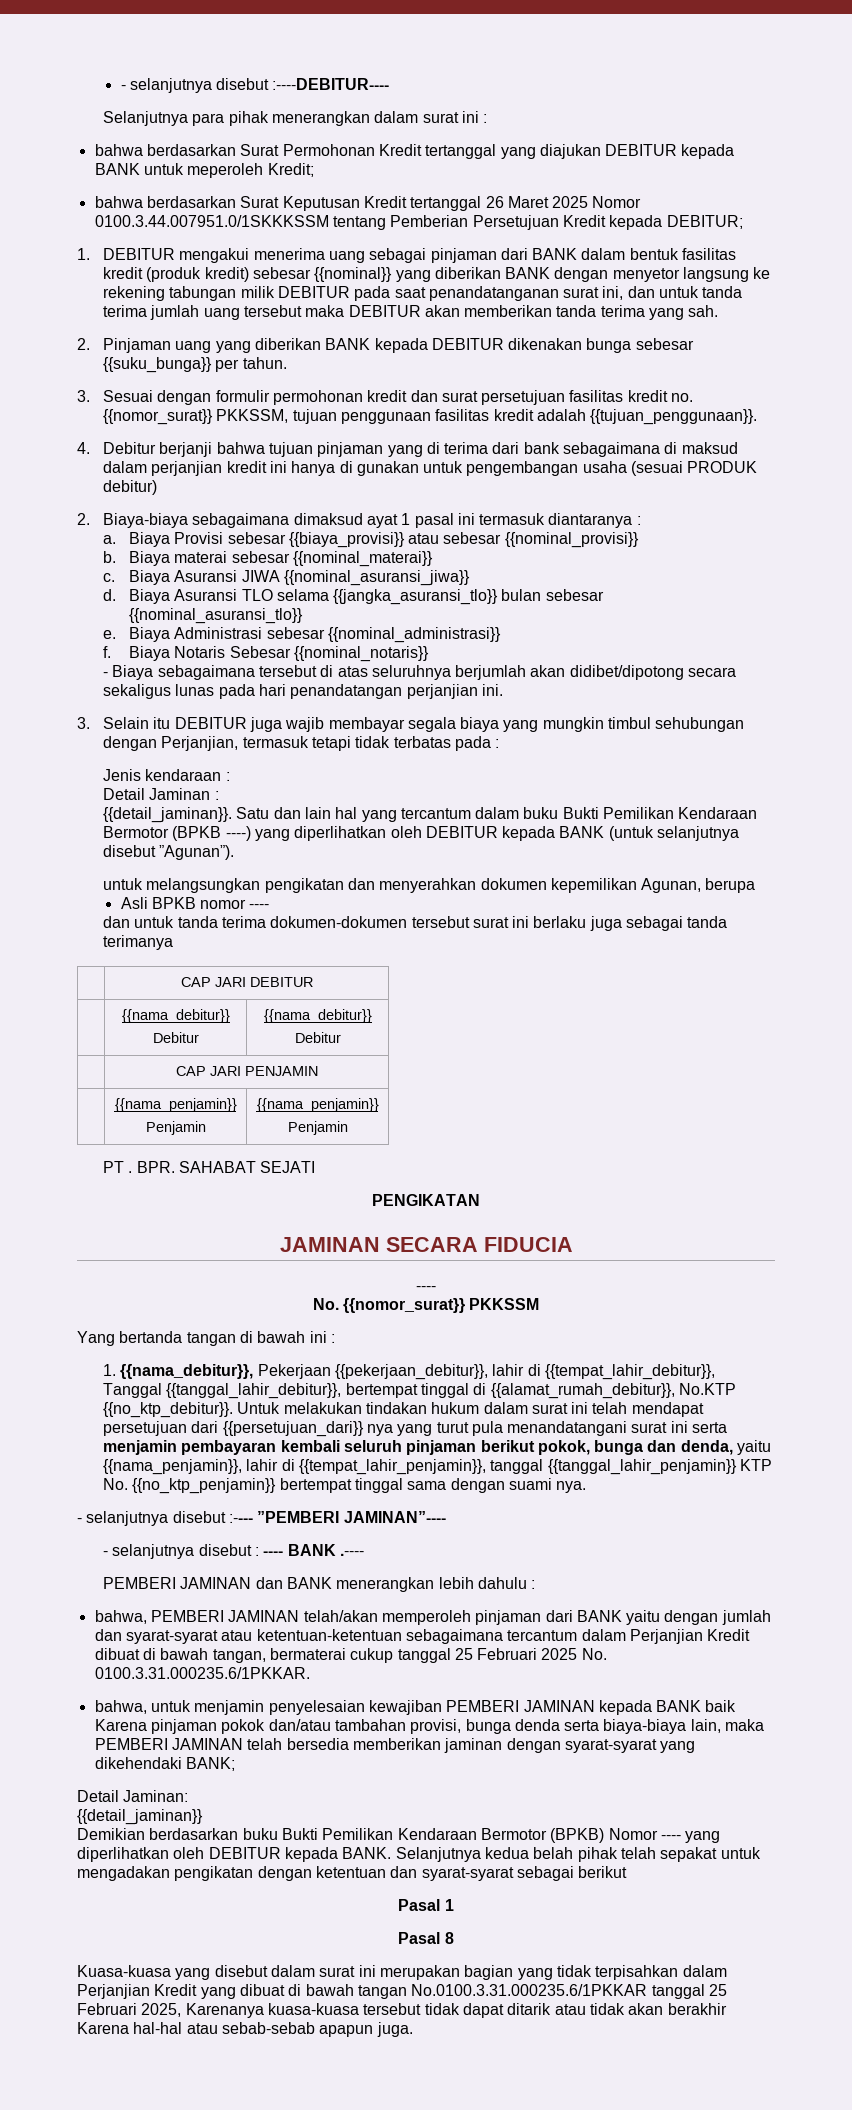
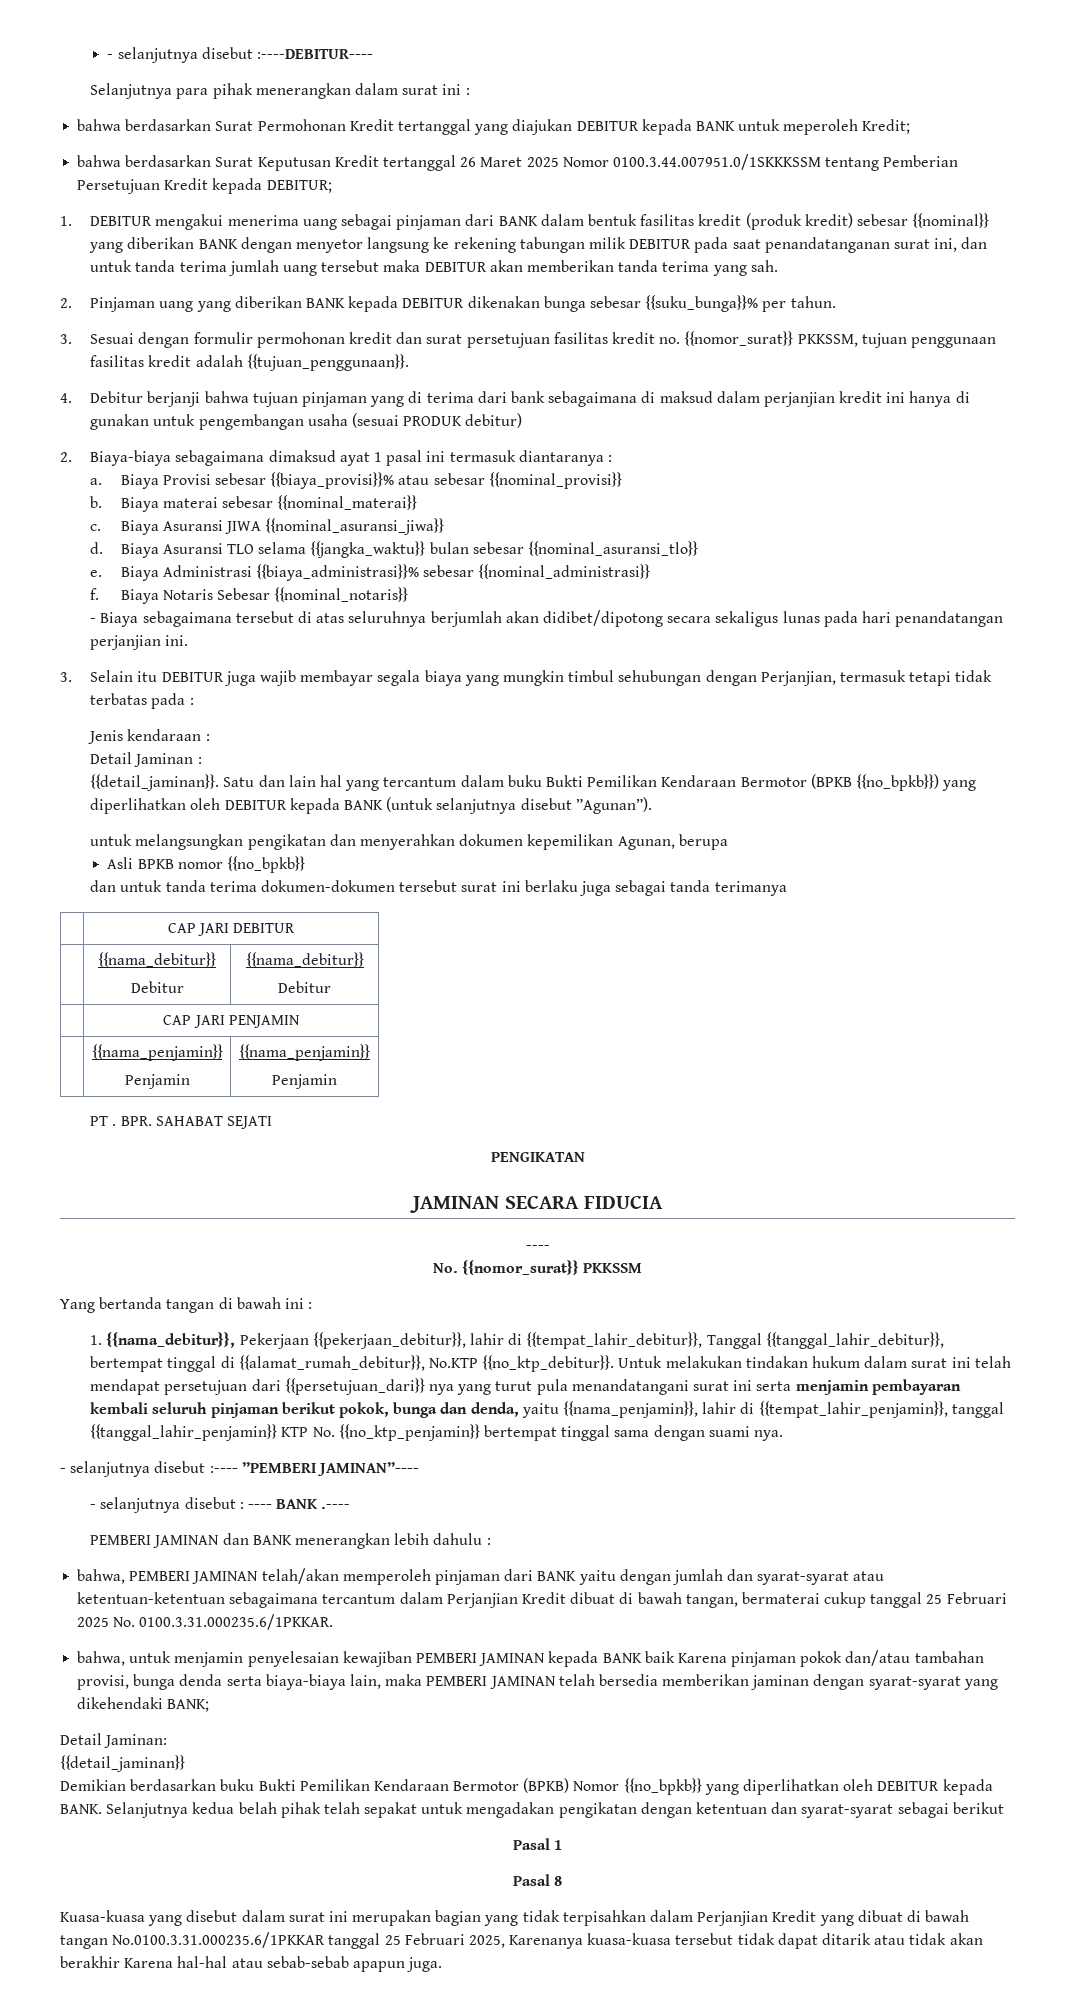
[102,357,212,373] {{suku_bunga}} -> [645,295,759,312] {{suku_bunga}}%
[288,532,405,548] {{biaya_provisi}} -> [270,472,395,489] {{biaya_provisi}}%
[333,589,499,605] {{jangka_asuransi_tlo}} -> [310,541,426,558] {{jangka_waktu}}
(263, 633) none -> [255,564,419,581] {{biaya_administrasi}}%
[225,826,251,841] ----) -> [855,774,939,791] {{no_bpkb}})
[249,904,270,909] ---- -> [226,856,305,873] {{no_bpkb}}
[660,1835,681,1840] ---- -> [623,1778,702,1795] {{no_bpkb}}

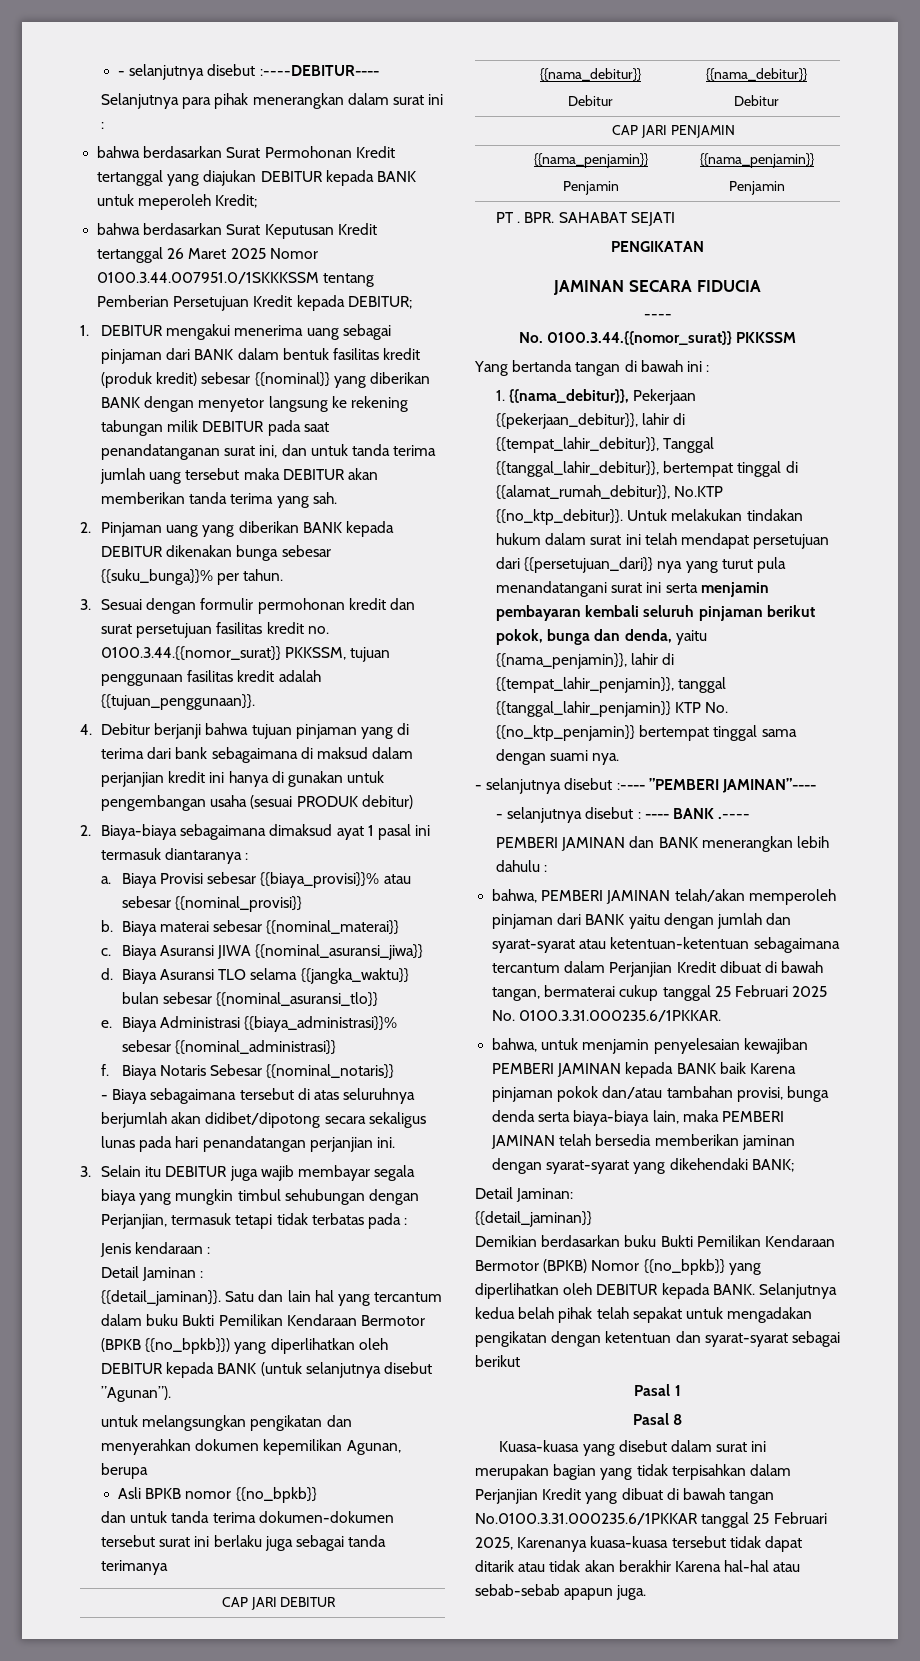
[684,331,794,346] {{nomor_surat}} -> [100,646,281,661] 0100.3.44.{{nomor_surat}}
[462,1260,579,1275] {{nomor_surat}} -> [547,331,732,345] 0100.3.44.{{nomor_surat}}

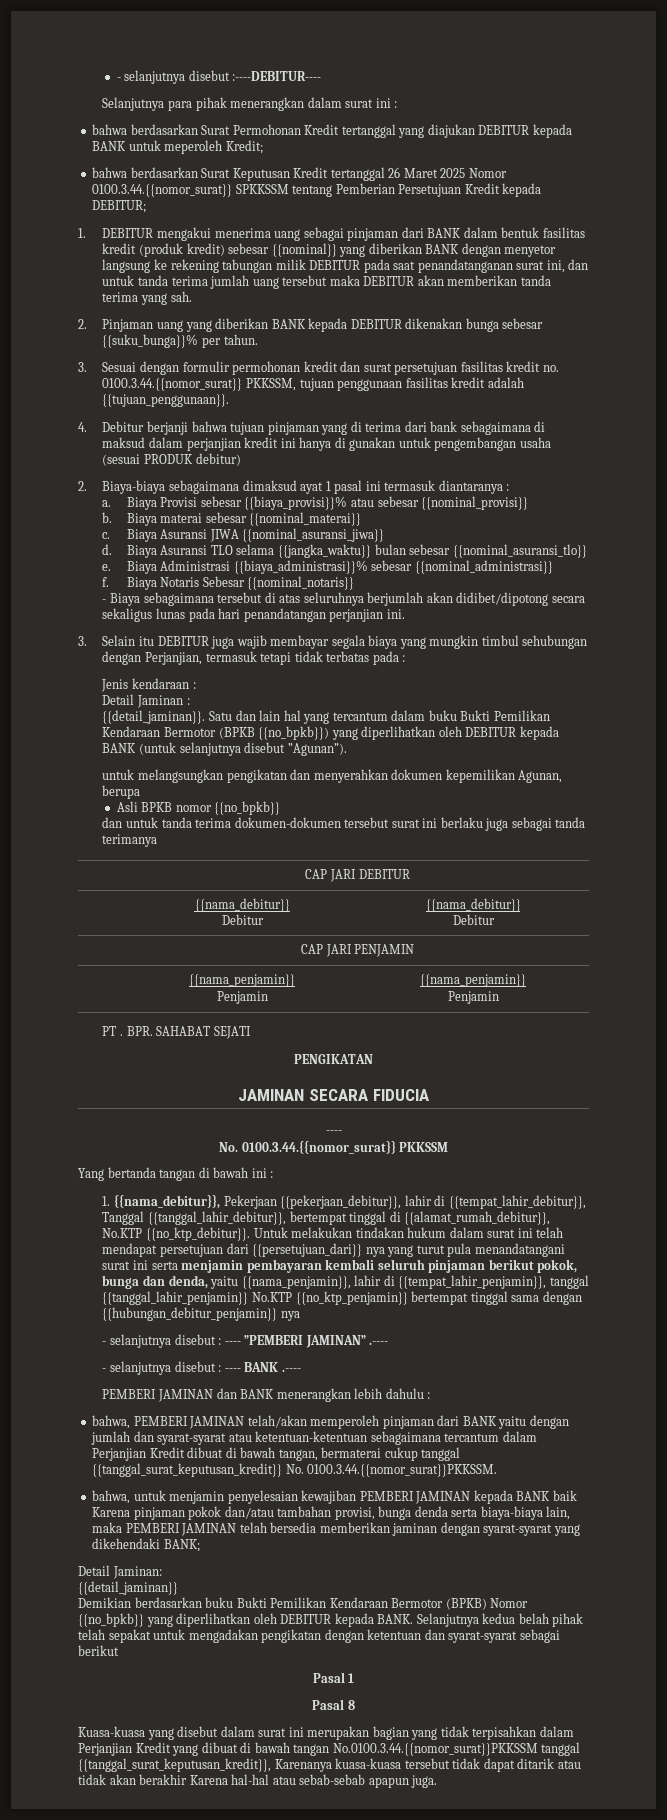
[97,272,320,284] 0100.3.44.007951.0/1SKKKSSM -> [92,184,289,197] 0100.3.44.{{nomor_surat}} SPKKSSM
[675,702,729,713] KTP No. -> [251,1292,292,1302] No.KTP
[550,750,620,765] [475,778,816,794] suami nya. // - selanjutnya disebut :---- ”PEMBERI JAMINAN”---- -> [102,1307,300,1321] [102,1334,389,1348] {{hubungan_debitur_penjamin}} nya // - selanjutnya disebut : ---- ”PEMBERI JAMINAN” .----
[714,985,828,997] [492,1010,722,1022] 25 Februari 2025 No. 0100.3.31.000235.6/1PKKAR. -> [92,1463,498,1477] {{tanggal_surat_keputusan_kredit}} No. 0100.3.44.{{nomor_surat}}PKKSSM.
[475,1512,827,1528] [475,1537,513,1550] No.0100.3.31.000235.6/1PKKAR tanggal 25 Februari 2025, -> [332,1742,581,1756] [78,1758,271,1772] No.0100.3.44.{{nomor_surat}}PKKSSM tanggal {{tanggal_surat_keputusan_kredit}},

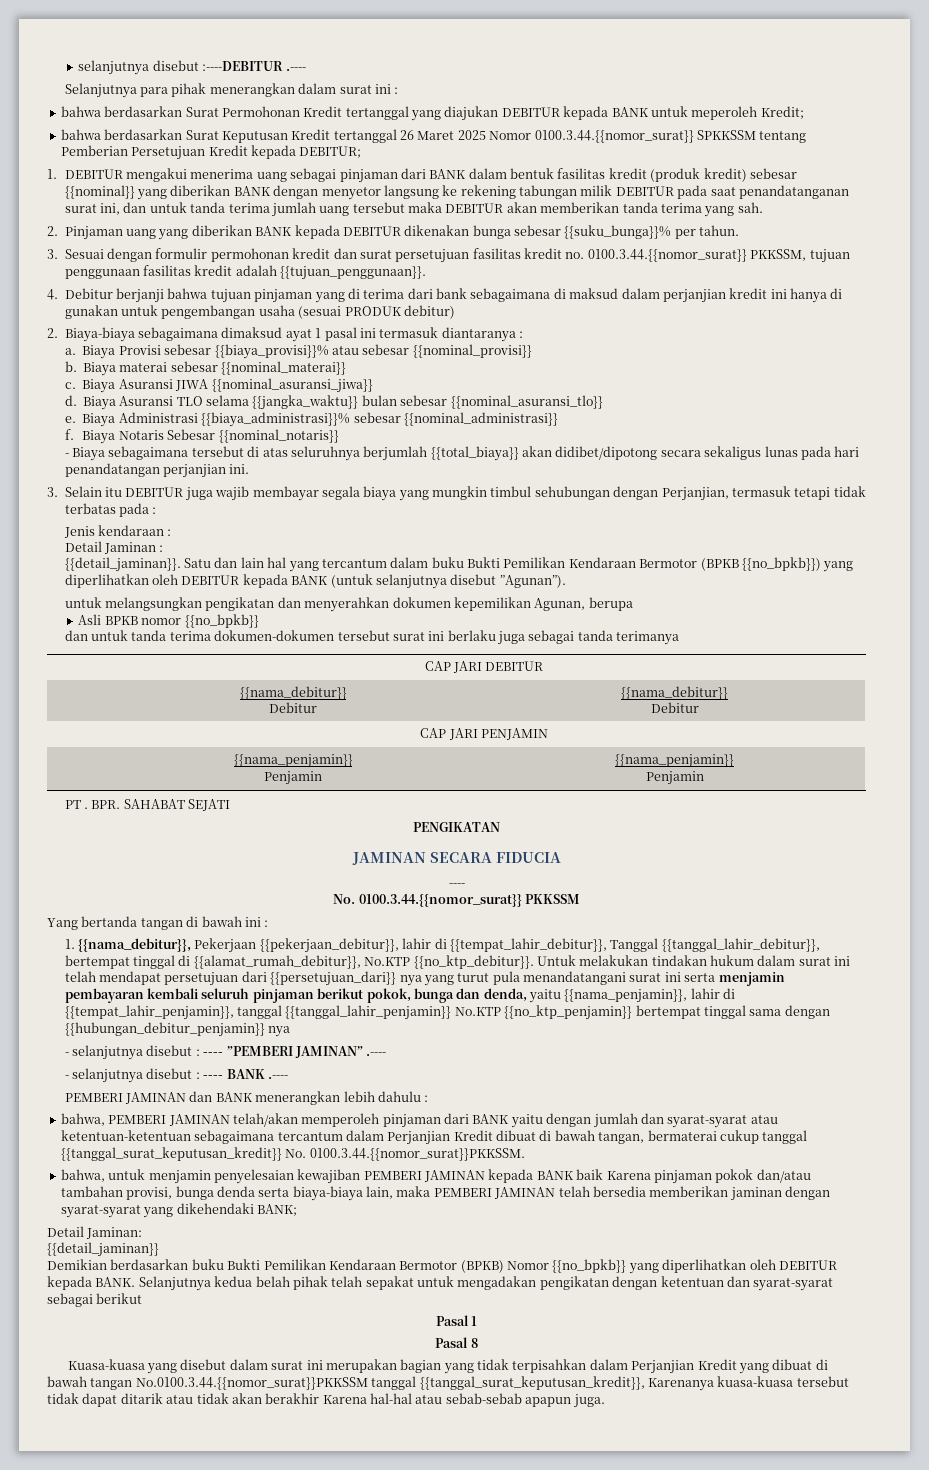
[116,70,322,84] - selanjutnya disebut :----DEBITUR---- -> [78,60,306,75] selanjutnya disebut :----DEBITUR .----
(424, 599) none -> [430,446,519,461] {{total_biaya}}

